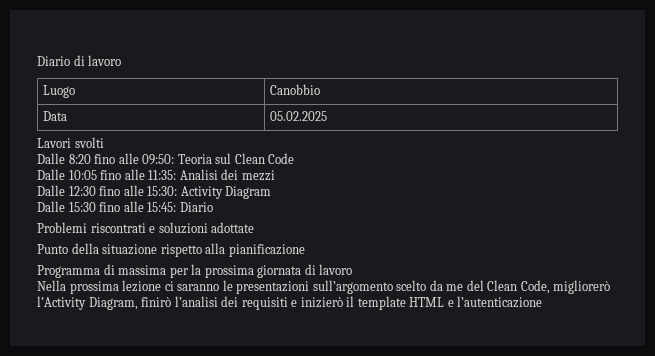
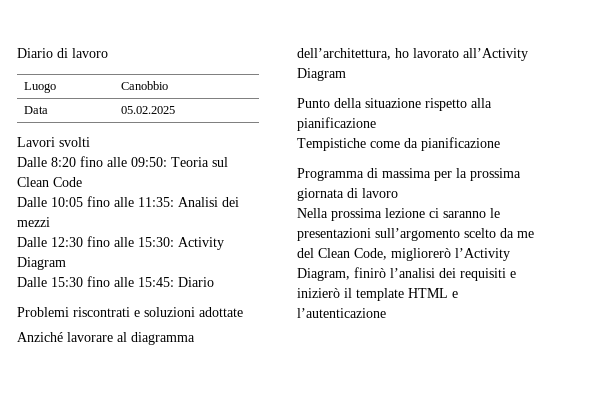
(255, 227) none -> [17,332,195,345] [297,48,528,61] [297,68,346,81] // Anziché lavorare al diagramma dell’architettura, ho lavorato all’Activity Diagram
(305, 250) none -> [297,137,500,151] // Tempistiche come da pianificazione

